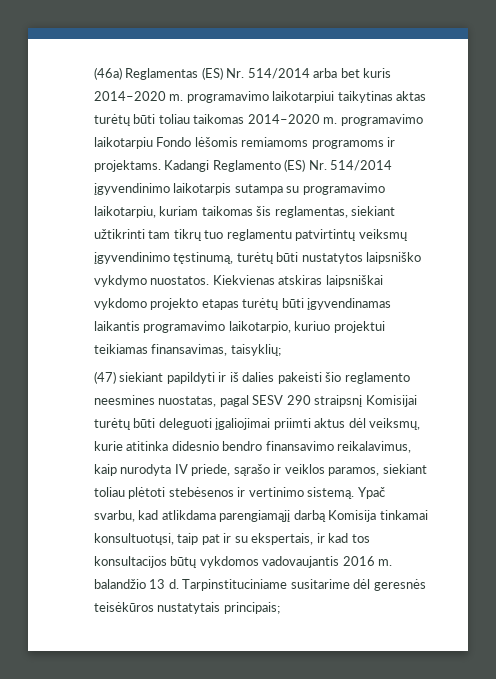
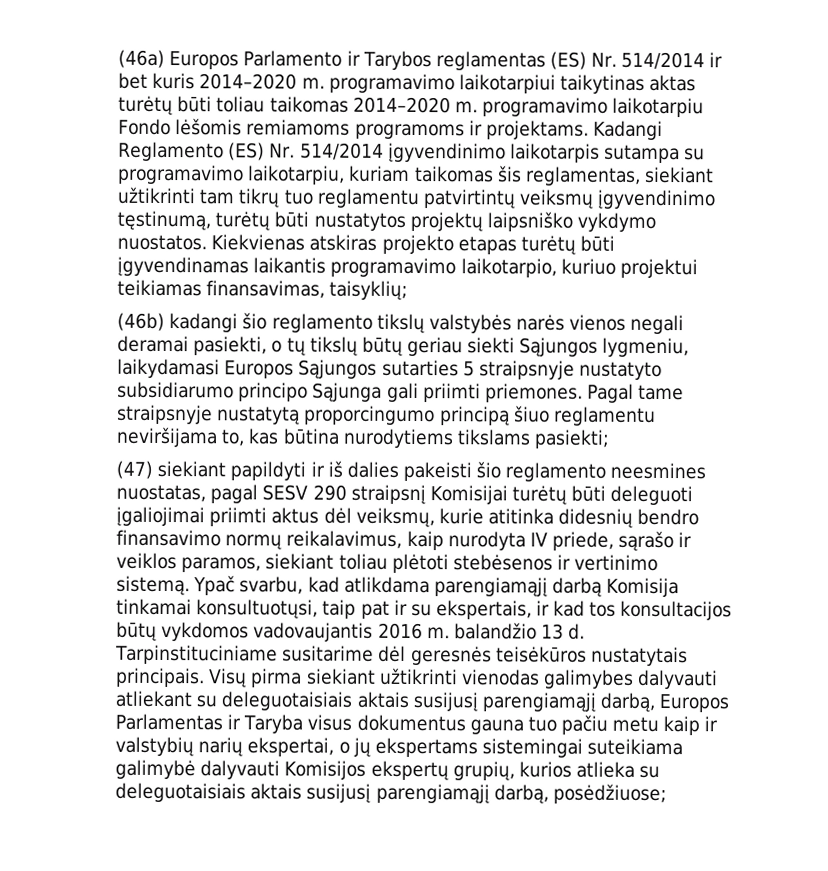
[125,67,338,80] Reglamentas (ES) Nr. 514/2014 arba -> [169,50,724,71] Europos Parlamento ir Tarybos reglamentas (ES) Nr. 514/2014 ir
(363, 258) none -> [409,211,483,232] projektų
[325,275,383,287] [93,298,147,310] laipsniškai vykdomo -> (378, 242) none
(281, 350) none -> [117,312,685,335] [117,335,690,358] [117,358,662,380] [117,381,685,403] [117,404,656,426] [116,426,610,449] // (46b) kadangi šio reglamento tikslų valstybės narės vienos negali deramai pasiekti, o tų tikslų būtų geriau siekti Sąjungos lygmeniu, laikydamasi Europos Sąjungos sutarties 5 straipsnyje nustatyto subsidiarumo principo Sąjunga gali priimti priemones. Pagal tame straipsnyje nustatytą proporcingumo principą šiuo reglamentu neviršijama to, kas būtina nurodytiems tikslams pasiekti;
[171,441,219,451] didesnio -> [558,508,634,528] didesnių
(334, 446) none -> [225,534,283,550] normų
[223,602,280,614] principais; -> [115,667,719,690] [115,690,730,713] [115,713,719,736] [115,736,684,758] [115,759,661,781] [115,782,667,805] principais. Visų pirma siekiant užtikrinti vienodas galimybes dalyvauti atliekant su deleguotaisiais aktais susijusį parengiamąjį darbą, Europos Parlamentas ir Taryba visus dokumentus gauna tuo pačiu metu kaip ir valstybių narių ekspertai, o jų ekspertams sistemingai suteikiama galimybė dalyvauti Komisijos ekspertų grupių, kurios atlieka su deleguotaisiais aktais susijusį parengiamąjį darbą, posėdžiuose;

